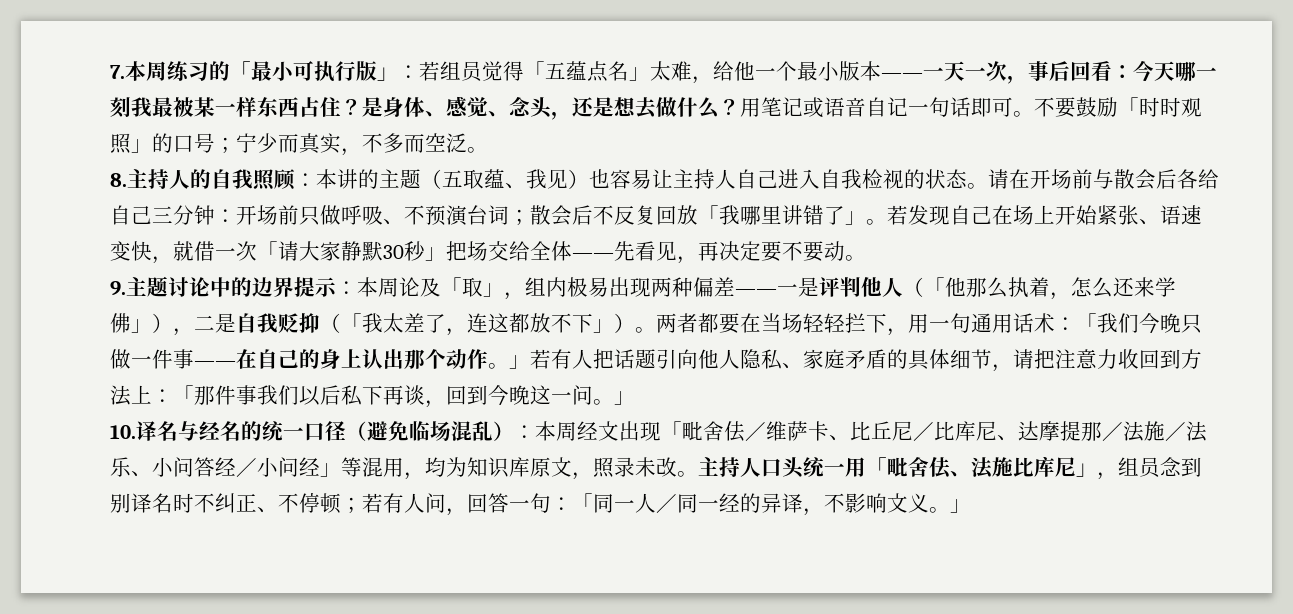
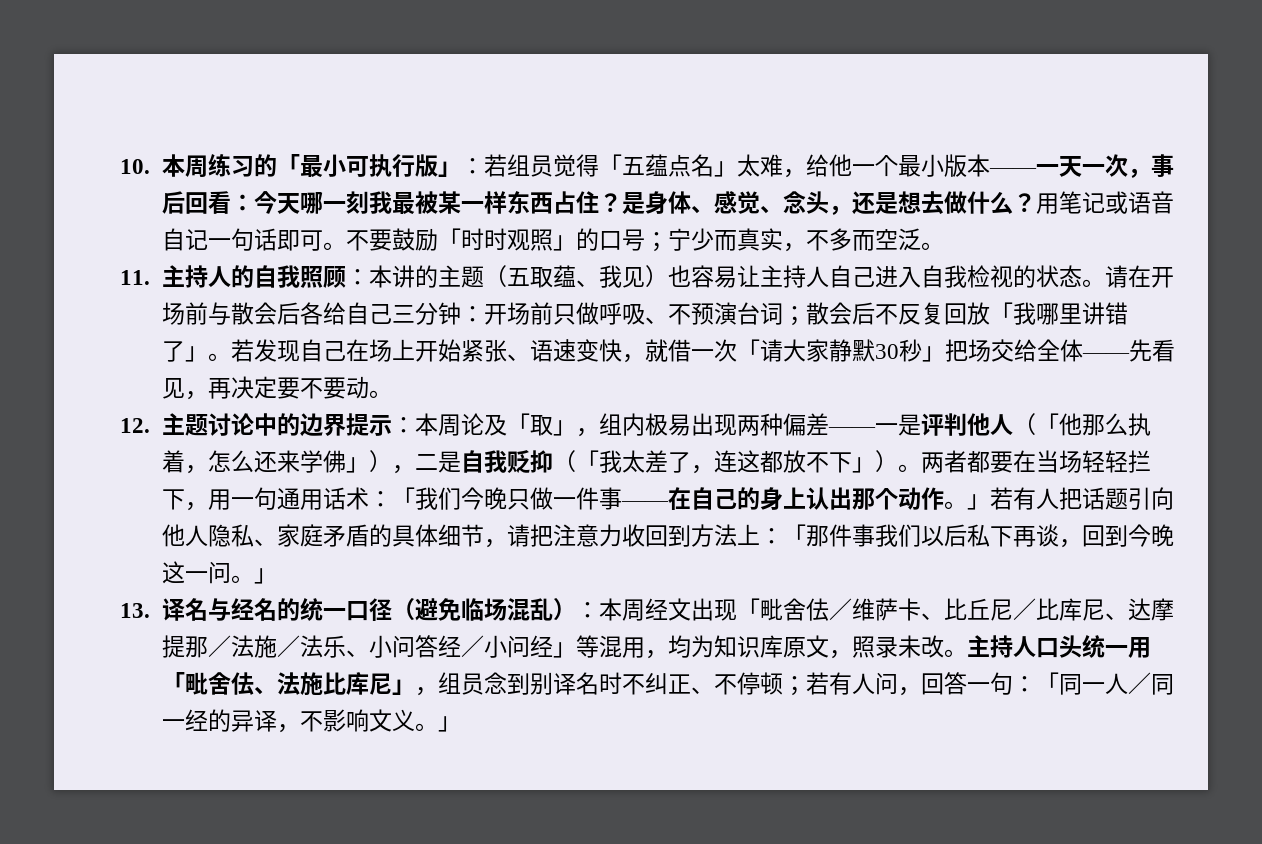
[110,65,125,79] 7. -> [120,159,150,174] 10.
[110,173,127,187] 8. -> [120,270,150,285] 11.
[110,281,126,296] 9. -> [120,418,150,433] 12.
[110,425,136,439] 10. -> [120,603,150,618] 13.

